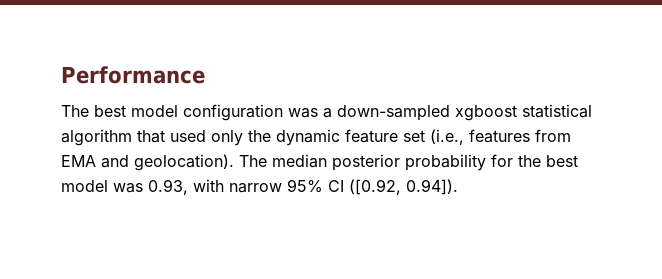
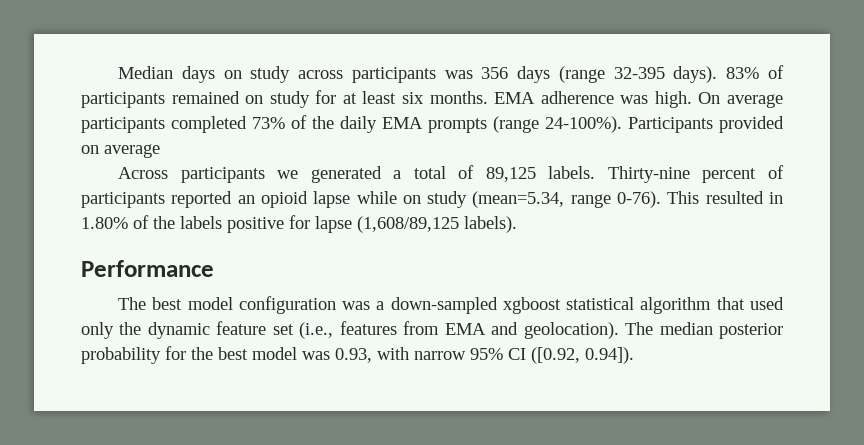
(61, 75) none -> [118,65,785,83] [81,90,783,108] [81,115,784,133] [81,144,160,158] [118,165,784,183] [81,191,783,208] [81,215,517,233] Median days on study across participants was 356 days (range 32-395 days). 83% of participants remained on study for at least six months. EMA adherence was high. On average participants completed 73% of the daily EMA prompts (range 24-100%). Participants provided on average // Across participants we generated a total of 89,125 labels. Thirty-nine percent of participants reported an opioid lapse while on study (mean=5.34, range 0-76). This resulted in 1.80% of the labels positive for lapse (1,608/89,125 labels). //

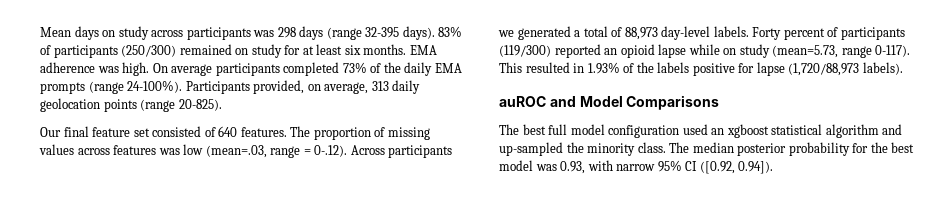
[118,66,174,79] Median -> [40,27,71,37] Mean
[481,67,509,79] 356 -> [277,27,296,38] 298
(165, 100) none -> [121,45,177,57] (250/300)
[719,116,784,133] [81,144,160,158] provided on average // -> [253,80,421,94] [40,98,222,112] [40,126,430,140] [39,144,348,158] provided, on average, 313 daily geolocation points (range 20-825). // Our final feature set consisted of 640 features. The proportion of missing values across features was low (mean=.03, range = 0-.12).
[485,166,690,183] 89,125 labels. Thirty-nine -> [624,26,782,40] 88,973 day-level labels. Forty
(165, 200) none -> [499,45,551,57] (119/300)
[472,191,662,208] (mean=5.34, range 0-76). -> [772,45,911,58] (mean=5.73, range 0-117).
[81,217,128,229] 1.80% -> [587,62,620,74] 1.93%
[357,216,459,233] (1,608/89,125 -> [788,63,860,76] (1,720/88,973
[81,260,214,277] Performance -> [499,95,720,110] auROC and Model Comparisons
(183, 303) none -> [548,124,568,135] full
[342,297,785,314] [81,321,619,339] was a down-sampled xgboost statistical algorithm that used only the dynamic feature set (i.e., features from EMA and geolocation). -> [682,124,903,138] [499,142,666,156] used an xgboost statistical algorithm and up-sampled the minority class.

